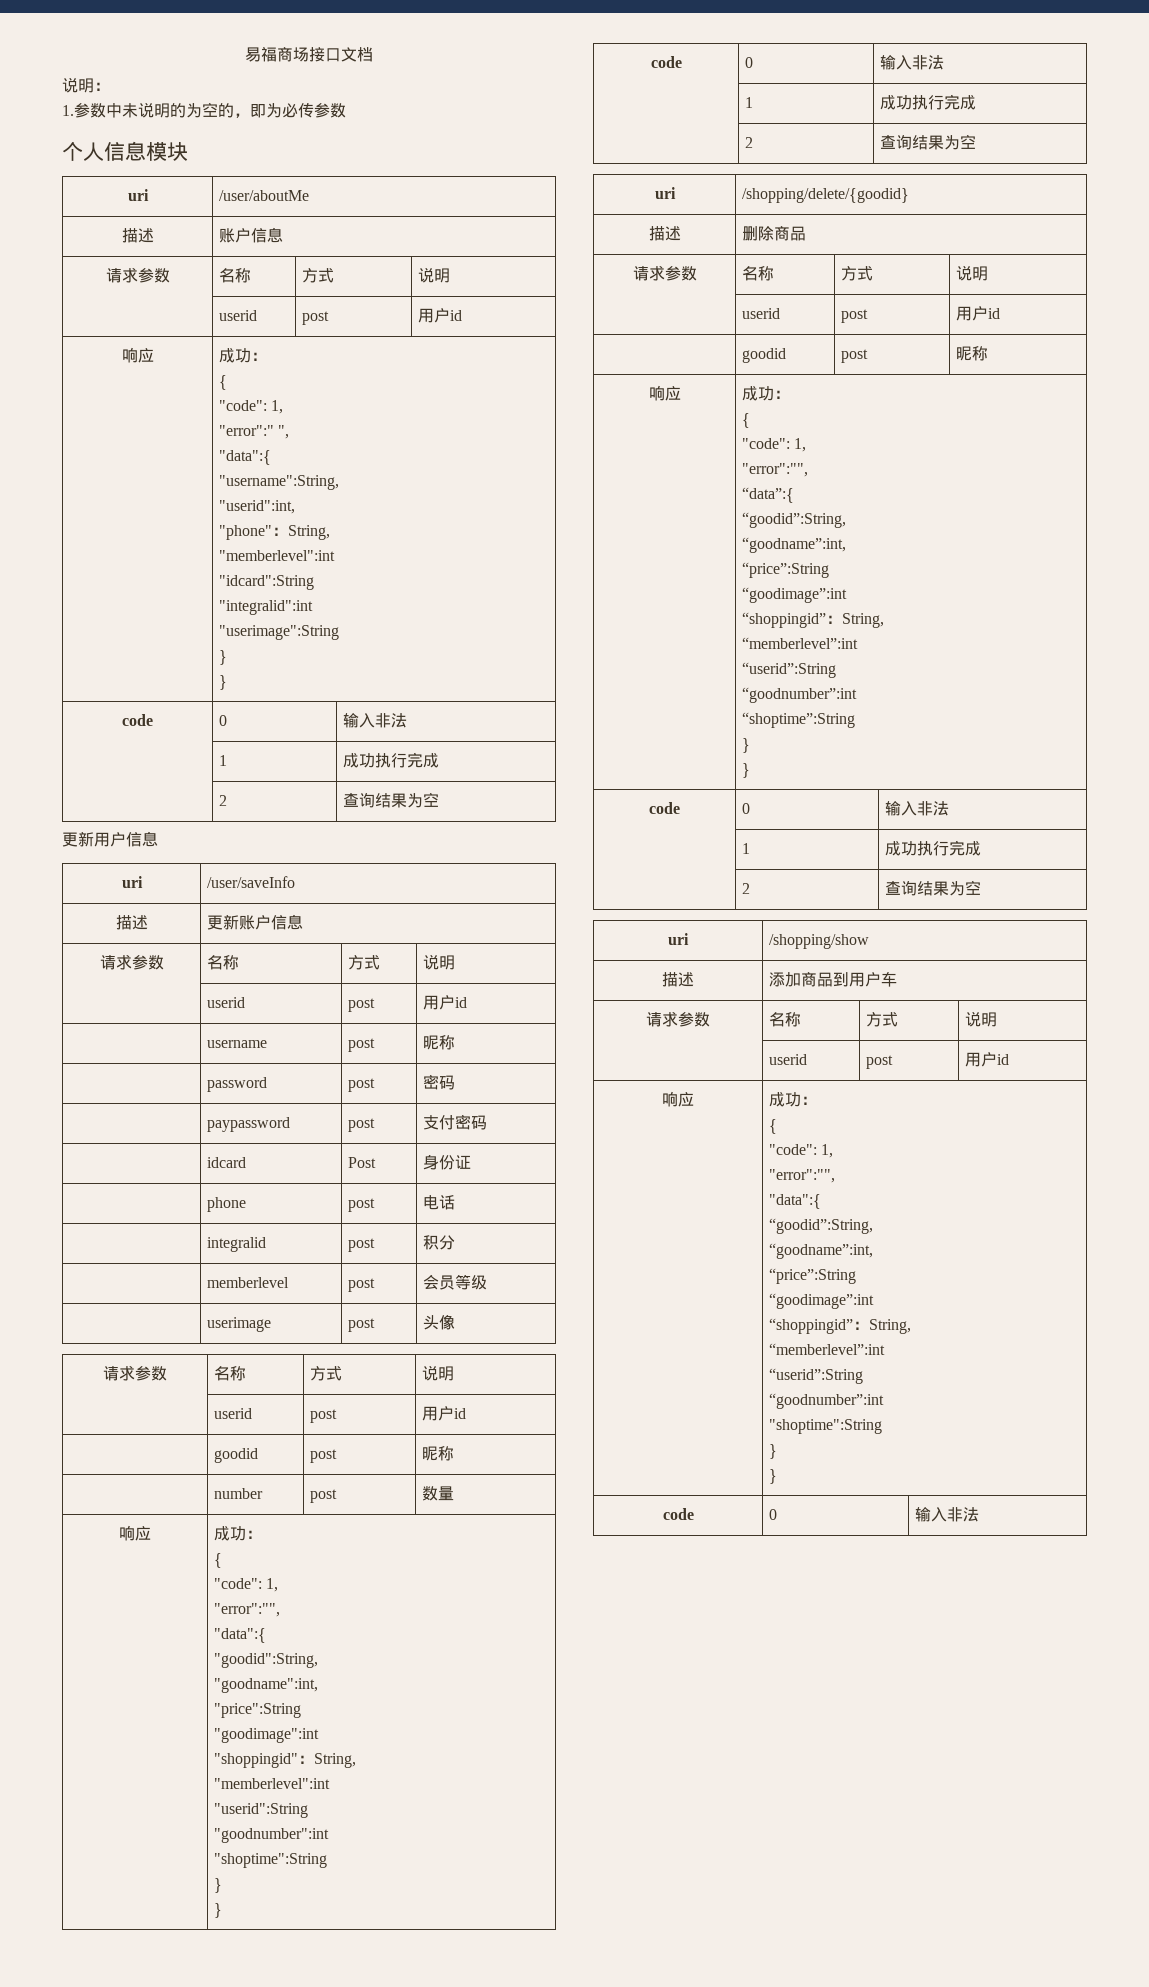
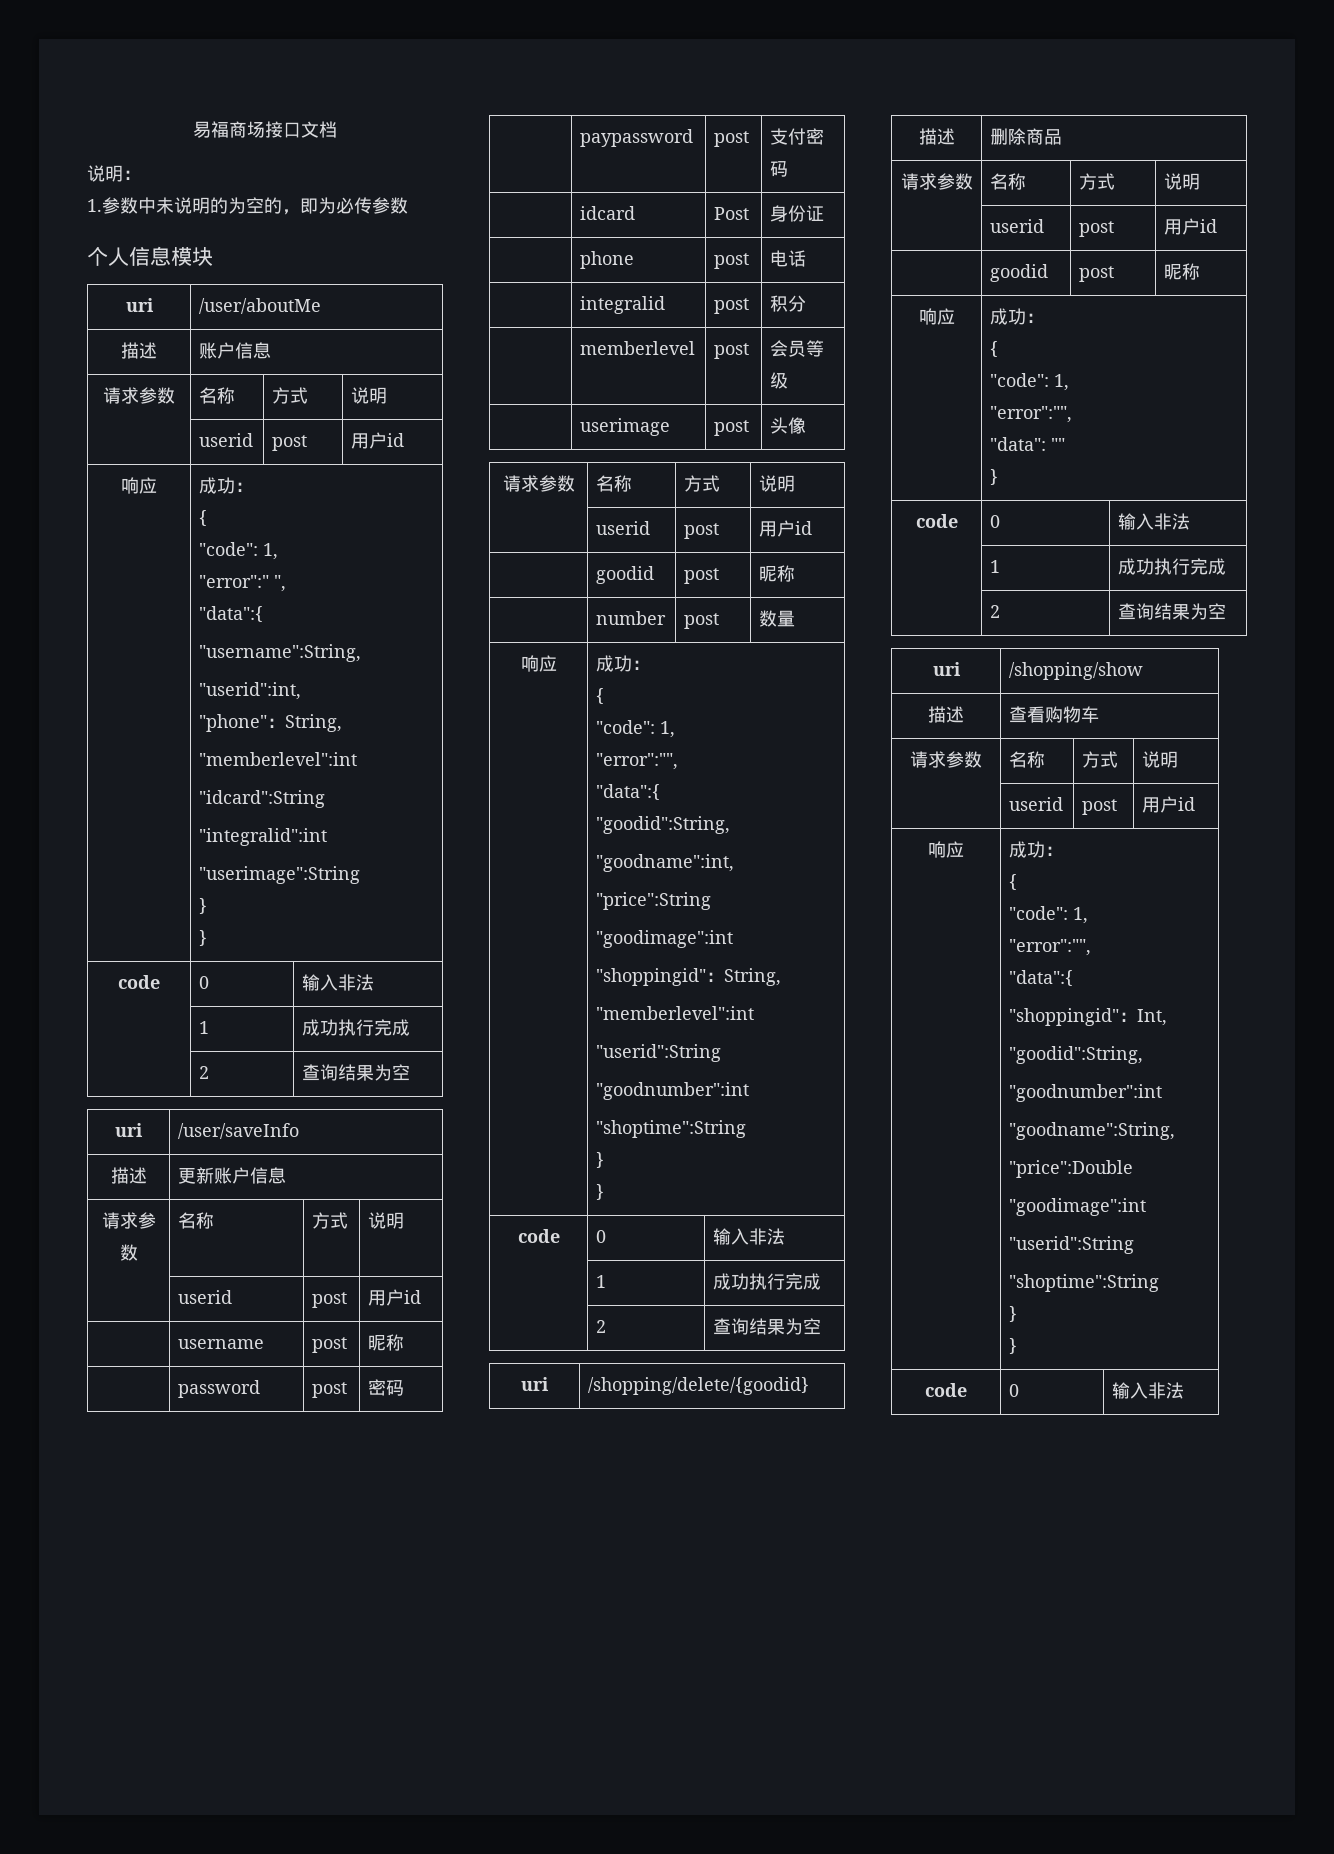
[62,831,158,847] // 更新用户信息 -> (410, 1072) none
[741,487,794,503] [741,512,846,528] [741,537,846,553] [741,562,829,578] [741,587,847,603] [741,612,884,628] [741,637,858,649] [741,662,836,678] [741,687,857,703] [741,712,855,728] [741,738,750,753] “data”:{ // “goodid”:String, // “goodname”:int, // “price”:String // “goodimage”:int // “shoppingid”：String, // “memberlevel”:int // “userid”:String // “goodnumber”:int // “shoptime”:String // } -> [989,437,1065,451] "data": ""
[768,972,881,987] 添加商品到用户 -> [1008,706,1081,723] 查看购物
[768,1218,873,1234] [768,1243,873,1259] [768,1268,856,1284] [768,1293,874,1309] [768,1318,911,1334] [768,1343,885,1355] [768,1368,863,1384] [768,1393,884,1409] // “goodid”:String, // “goodname”:int, // “price”:String // “goodimage”:int // “shoppingid”：String, // “memberlevel”:int // “userid”:String // “goodnumber”:int -> [1008,1008,1167,1026] [1008,1046,1143,1064] [1008,1084,1162,1102] [1008,1122,1175,1140] [1008,1160,1133,1178] [1008,1198,1146,1216] [1008,1236,1134,1254] // "shoppingid"：Int, // "goodid":String, // "goodnumber":int // "goodname":String, // "price":Double // "goodimage":int // "userid":String

